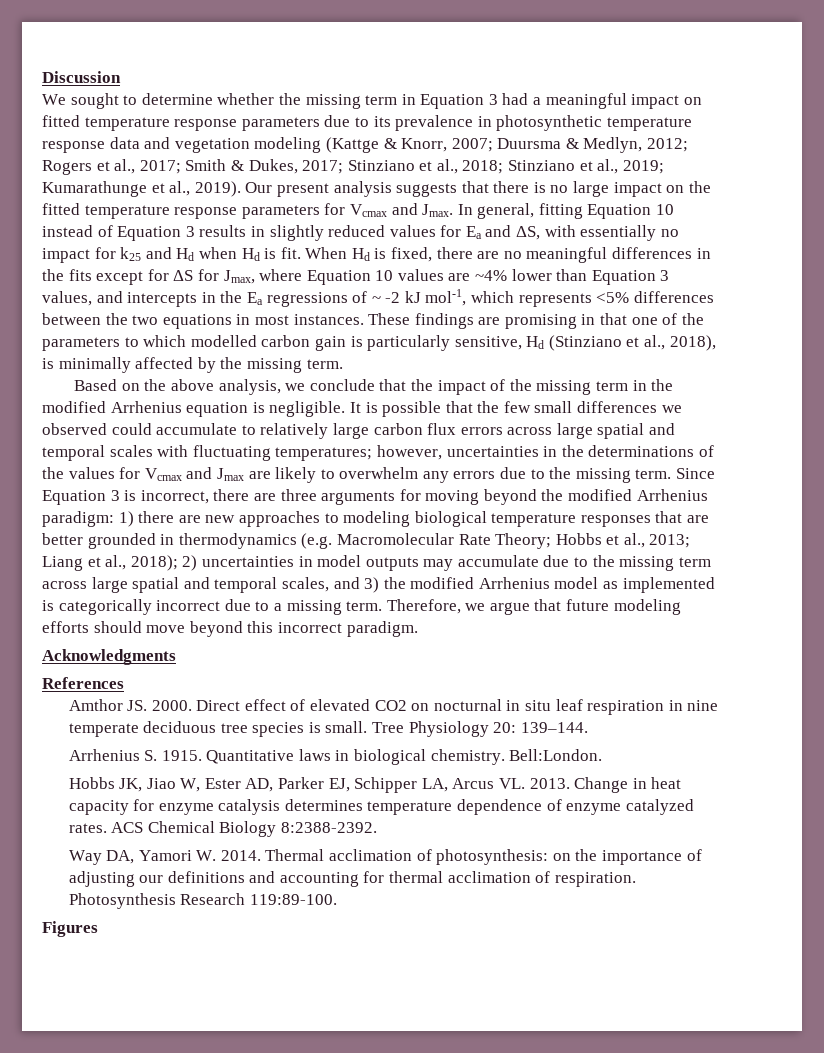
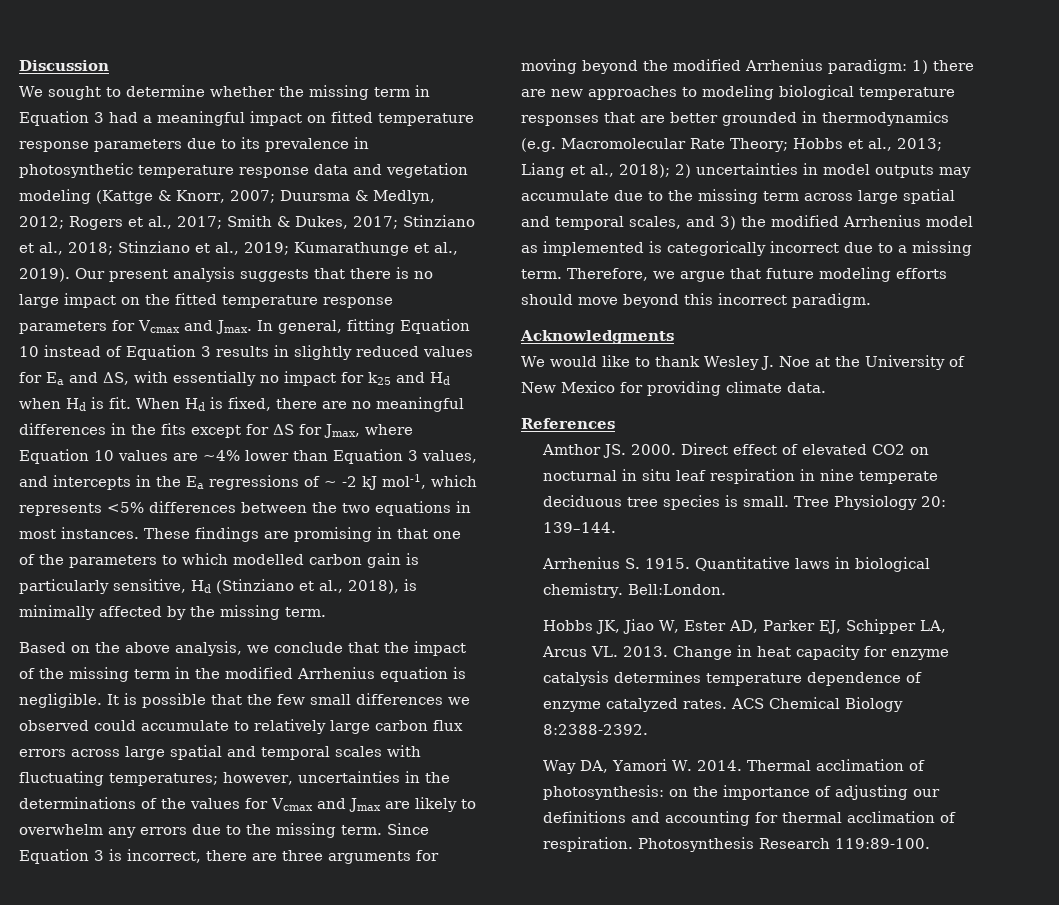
(176, 657) none -> [521,355,965,370] [521,381,826,396] // We would like to thank Wesley J. Noe at the University of New Mexico for providing climate data.
[42,921,98,937] // Figures -> (931, 843) none

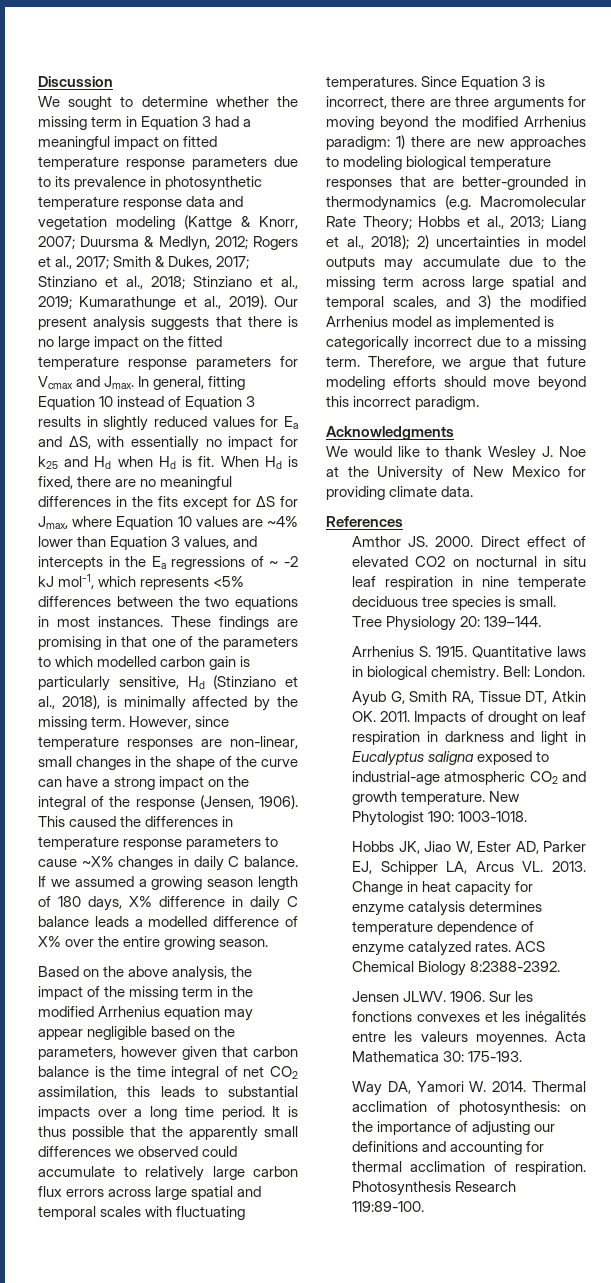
(326, 612) none -> [129,716,230,729] [38,736,298,750] [38,756,298,770] [38,776,250,790] [38,795,298,810] [38,816,234,827] [38,836,279,850] [38,856,298,871] [38,876,299,890] [38,896,298,911] [38,916,298,927] [38,936,269,950] However, since temperature responses are non-linear, small changes in the shape of the curve can have a strong impact on the integral of the response (Jensen, 1906). This caused the differences in temperature response parameters to cause ~X% changes in daily C balance. If we assumed a growing season length of 180 days, X% difference in daily C balance leads a modelled difference of X% over the entire growing season.
[247,642,379,653] we conclude that -> (228, 973) none
[453,667,466,679] [19,693,102,708] is negligible. -> [224,1009,254,1021] [38,1026,236,1040] [38,1046,298,1060] [38,1066,298,1080] [38,1086,298,1099] [38,1106,265,1120] may appear negligible based on the parameters, however given that carbon balance is the time integral of net CO2 assimilation, this leads to substantial impacts over a long time period.
(137, 699) none -> [38,1126,66,1137] thus
[277,694,305,705] few -> [189,1126,258,1141] apparently
[109,771,450,786] [19,797,476,812] [19,823,382,838] temperatures; however, uncertainties in the determinations of the values for Vcmax and Jmax are likely to overwhelm any errors due to the missing term. -> [326,76,417,90] temperatures.
[670,112,797,126] better grounded -> [461,176,568,190] better-grounded
[628,584,727,595] Bell:London. -> [503,666,586,677] [352,691,586,706] [352,711,586,725] [352,731,586,745] [352,751,550,766] [352,771,586,785] [352,791,521,805] [352,811,528,826] Bell: London. // Ayub G, Smith RA, Tissue DT, Atkin OK. 2011. Impacts of drought on leaf respiration in darkness and light in Eucalyptus saligna exposed to industrial-age atmospheric CO2 and growth temperature. New Phytologist 190: 1003-1018.
(649, 729) none -> [352,991,534,1002] [352,1011,586,1025] [352,1031,586,1046] [352,1051,523,1062] // Jensen JLWV. 1906. Sur les fonctions convexes et les inégalités entre les valeurs moyennes. Acta Mathematica 30: 175-193.

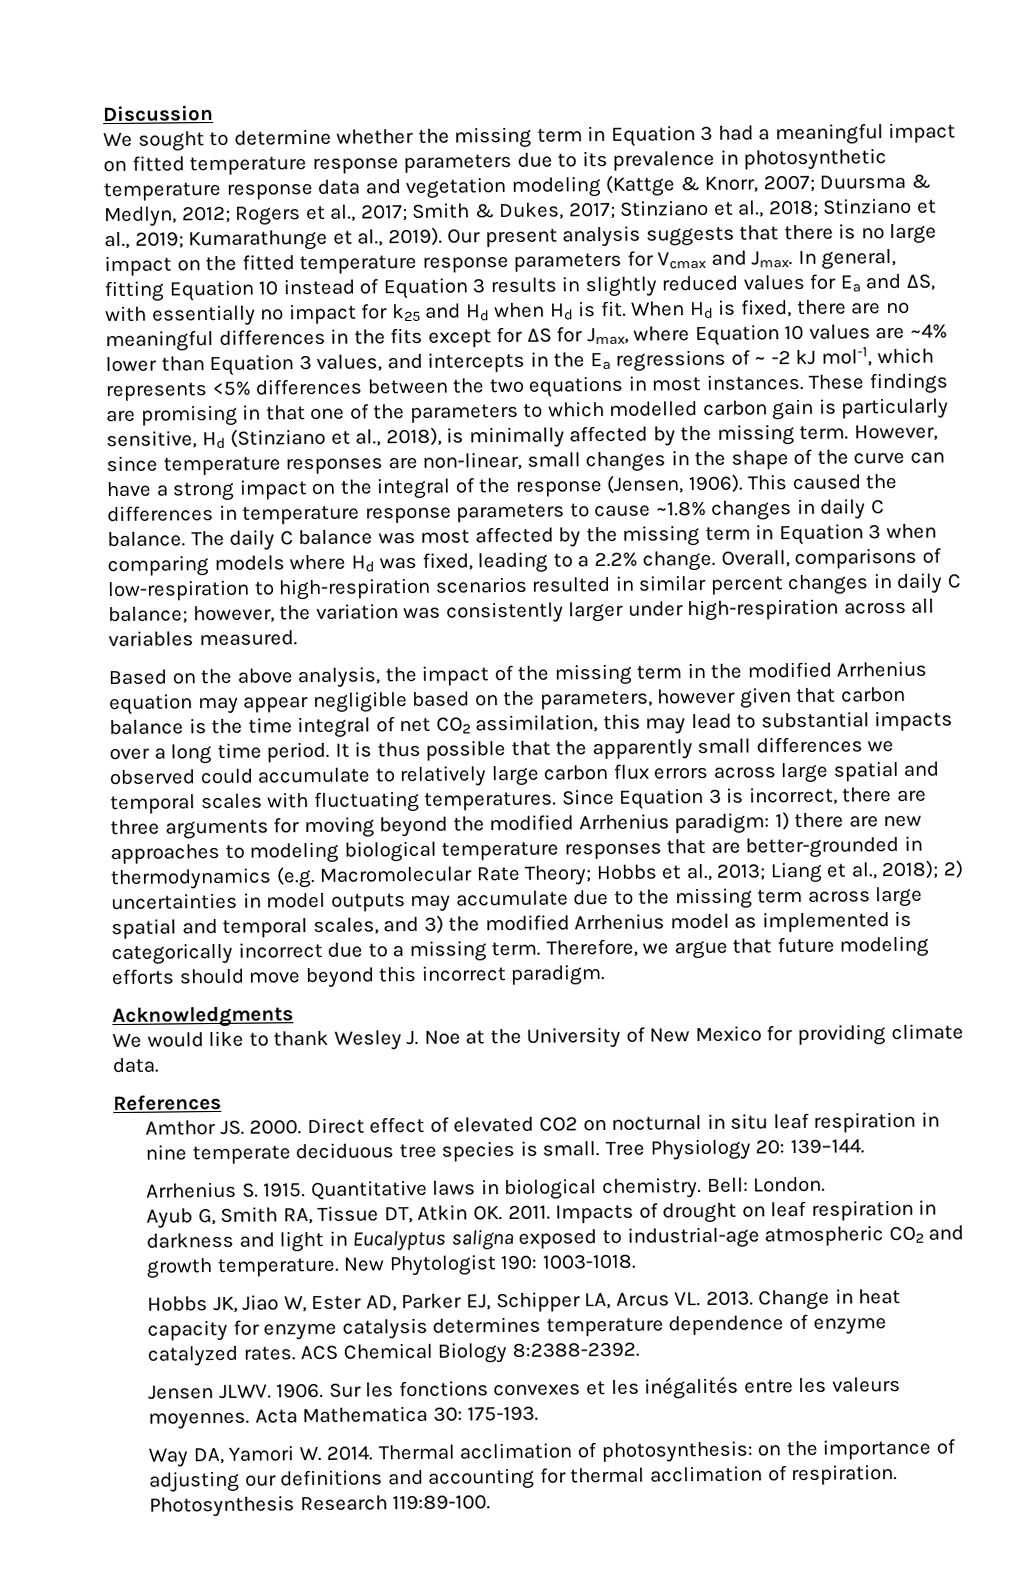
[81,856,114,867] ~X% -> [655,500,707,517] ~1.8%
[38,876,299,890] [38,896,298,911] [38,916,298,927] [38,936,269,950] If we assumed a growing season length of 180 days, X% difference in daily C balance leads a modelled difference of X% over the entire growing season. -> [190,523,938,551] [107,547,942,578] [107,572,961,602] [108,598,936,625] [108,630,298,648] The daily C balance was most affected by the missing term in Equation 3 when comparing models where Hd was fixed, leading to a 2.2% change. Overall, comparisons of low-respiration to high-respiration scenarios resulted in similar percent changes in daily C balance; however, the variation was consistently larger under high-respiration across all variables measured.
[160,1086,195,1097] leads -> [645,713,732,735] may lead

